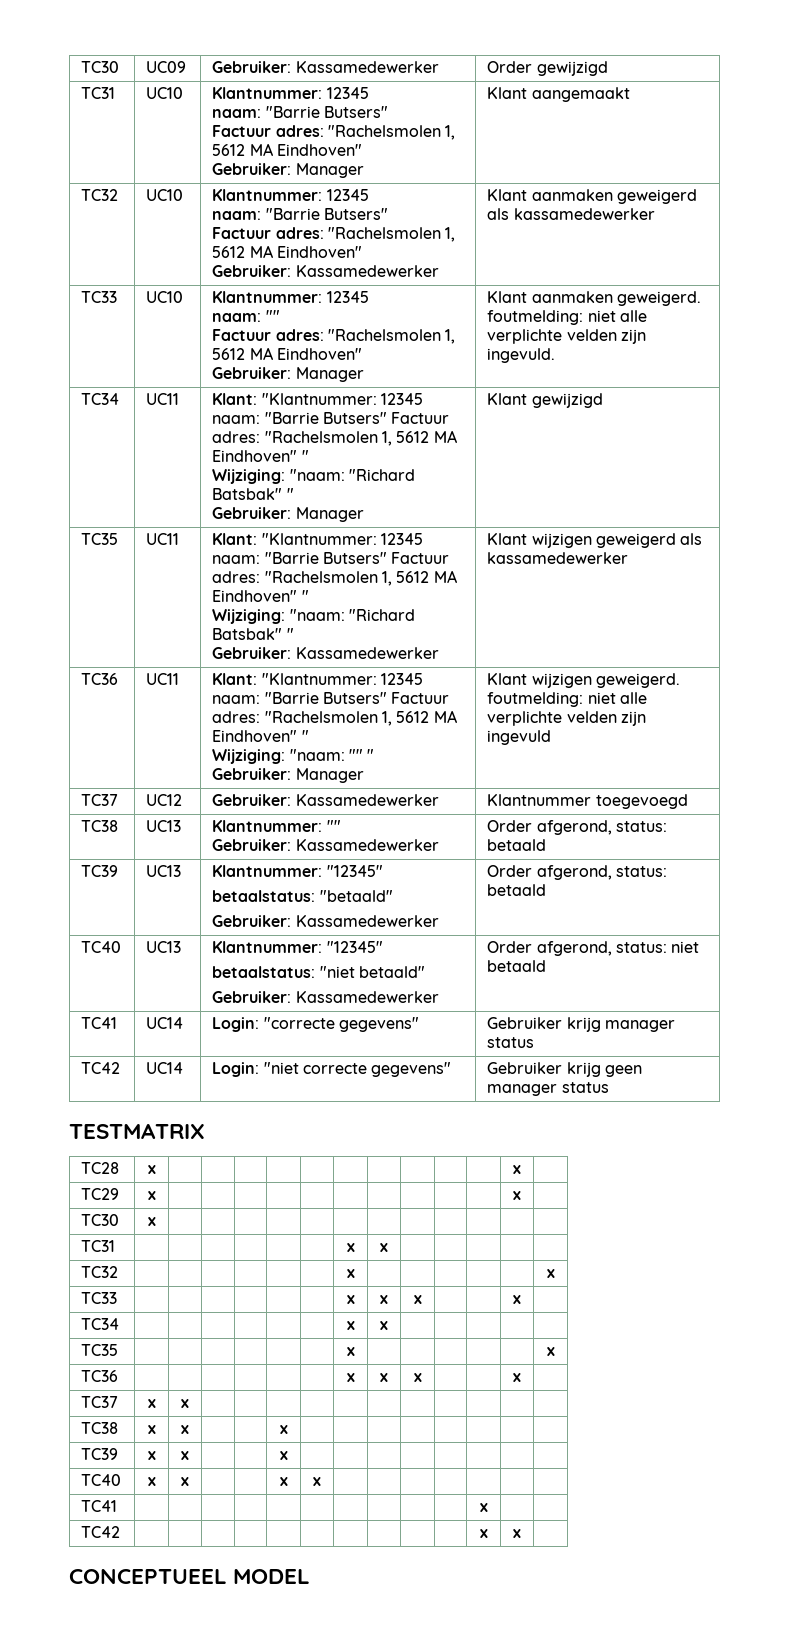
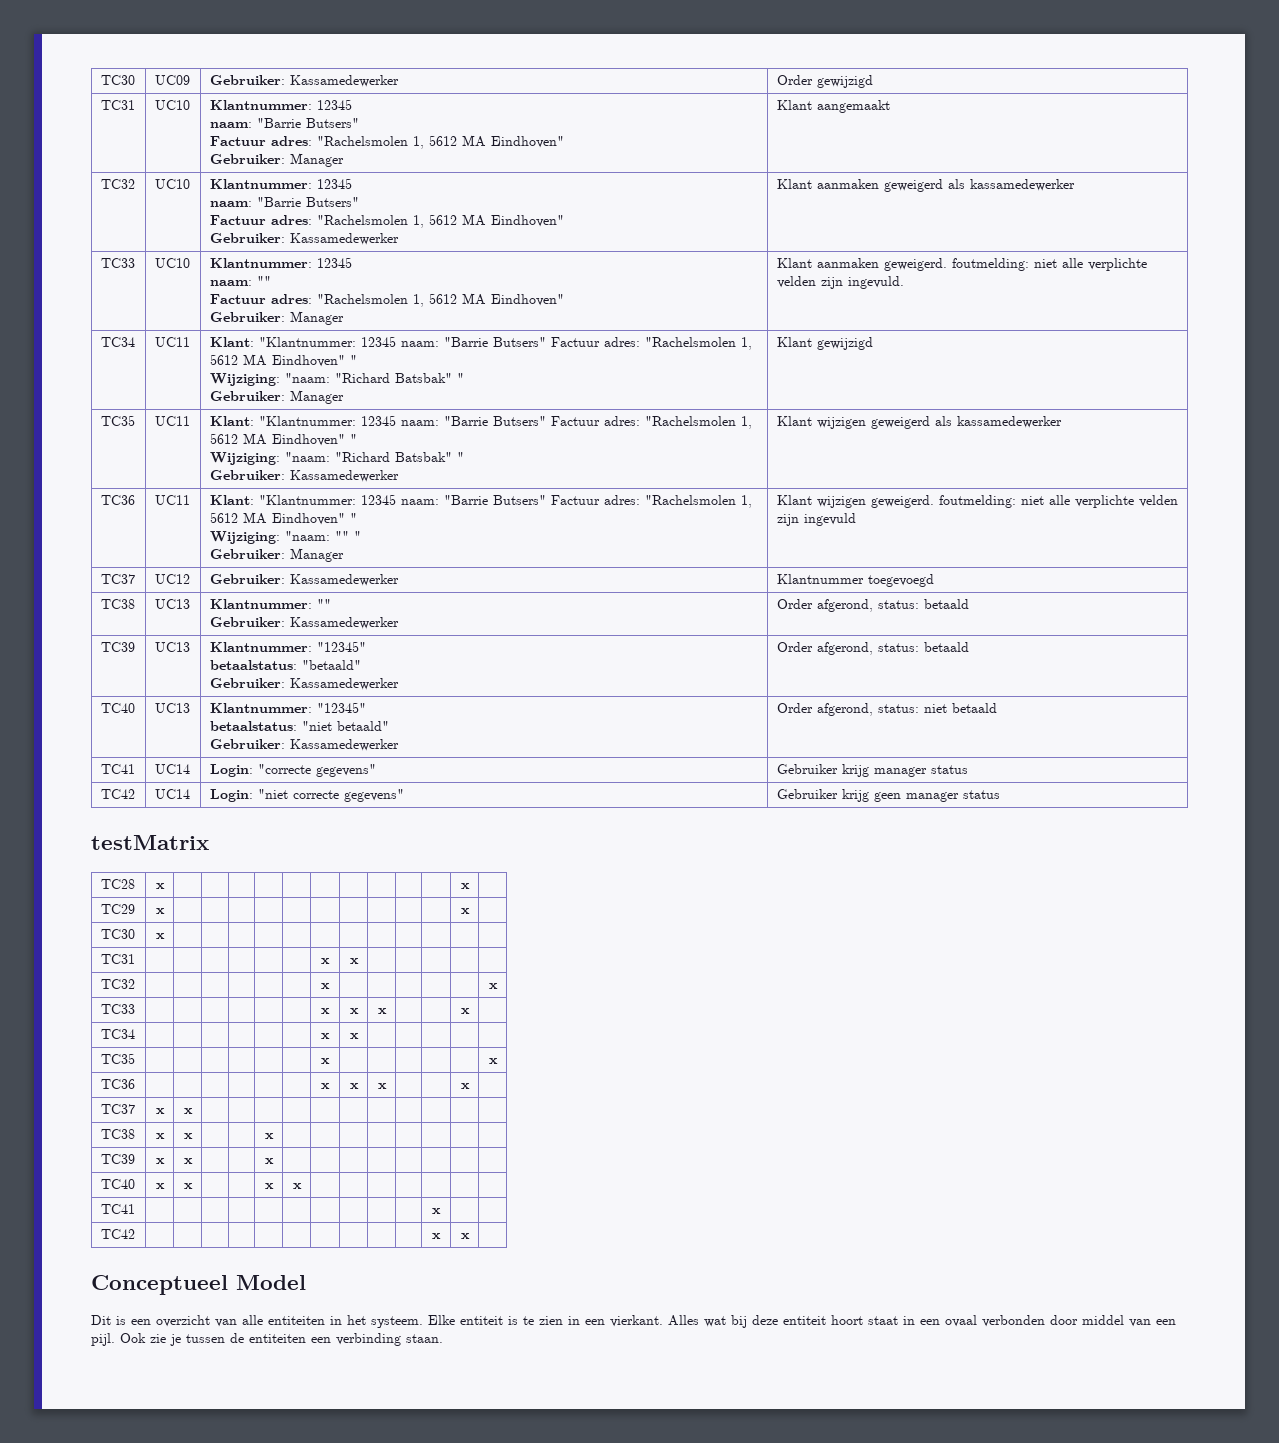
[69,1123,205,1139] TESTMATRIX -> [91,835,209,850] testMatrix
[69,1569,311,1584] CONCEPTUEEL MODEL -> [91,1275,306,1295] [91,1315,1176,1328] [91,1333,443,1346] Conceptueel Model // Dit is een overzicht van alle entiteiten in het systeem. Elke entiteit is te zien in een vierkant. Alles wat bij deze entiteit hoort staat in een ovaal verbonden door middel van een pijl. Ook zie je tussen de entiteiten een verbinding staan.

